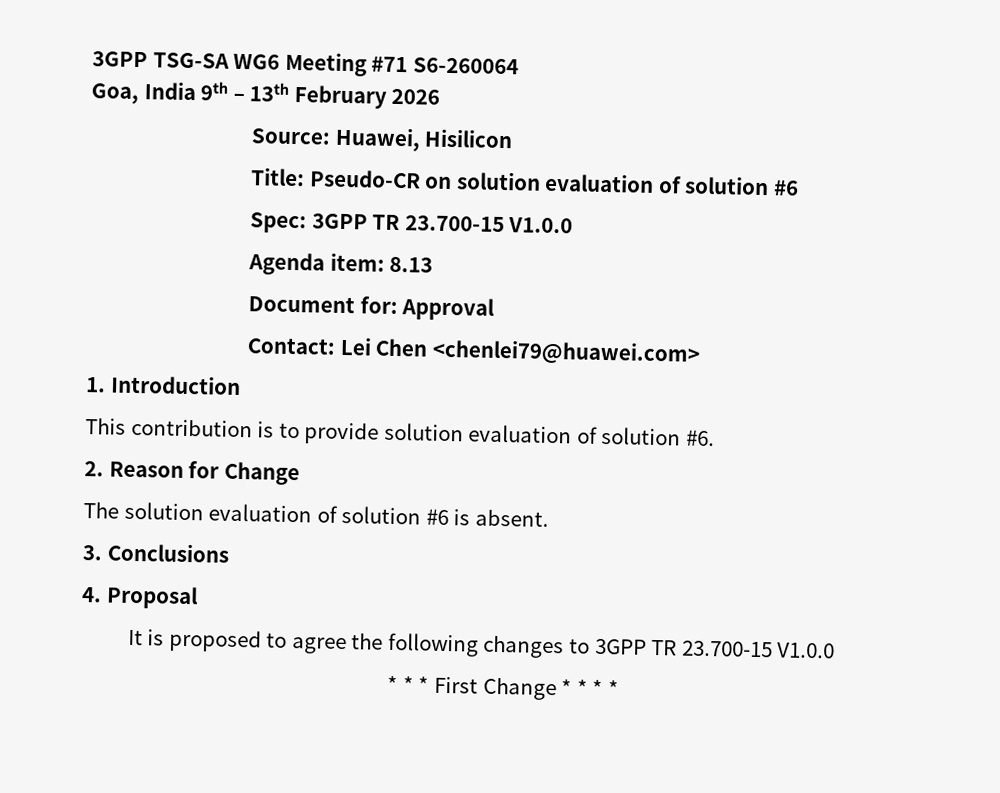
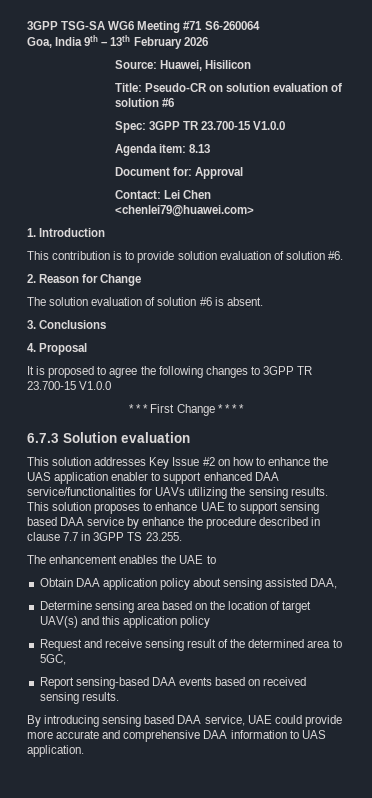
(619, 688) none -> [27,432,190,443] [27,457,329,469] [27,472,279,484] [27,487,328,499] [27,502,319,514] [27,517,320,529] [27,532,182,541] [27,555,216,564] [39,578,338,590] [39,601,312,613] [39,616,211,628] [39,639,342,651] [39,654,66,665] [39,677,307,689] [39,692,119,704] [27,715,342,727] [27,730,326,742] [27,745,84,757] // 6.7.3 Solution evaluation // This solution addresses Key Issue #2 on how to enhance the UAS application enabler to support enhanced DAA service/functionalities for UAVs utilizing the sensing results. This solution proposes to enhance UAE to support sensing based DAA service by enhance the procedure described in clause 7.7 in 3GPP TS 23.255. // The enhancement enables the UAE to // Obtain DAA application policy about sensing assisted DAA, // Determine sensing area based on the location of target UAV(s) and this application policy // Request and receive sensing result of the determined area to 5GC, // Report sensing-based DAA events based on received sensing results. // By introducing sensing based DAA service, UAE could provide more accurate and comprehensive DAA information to UAS application.

